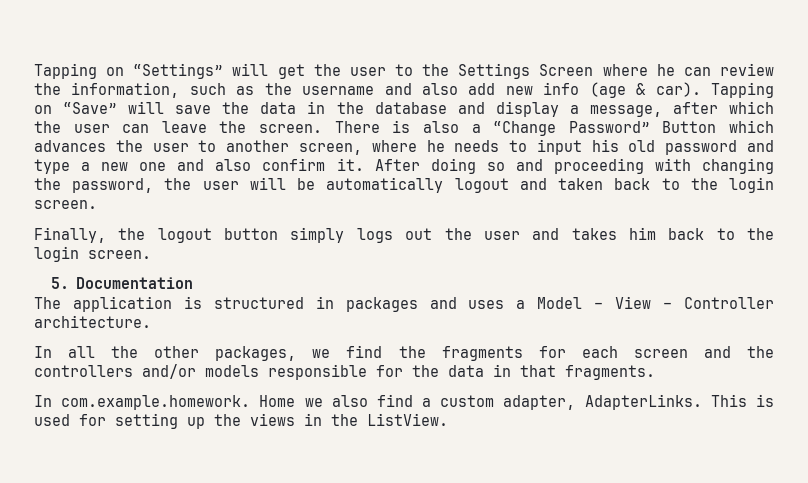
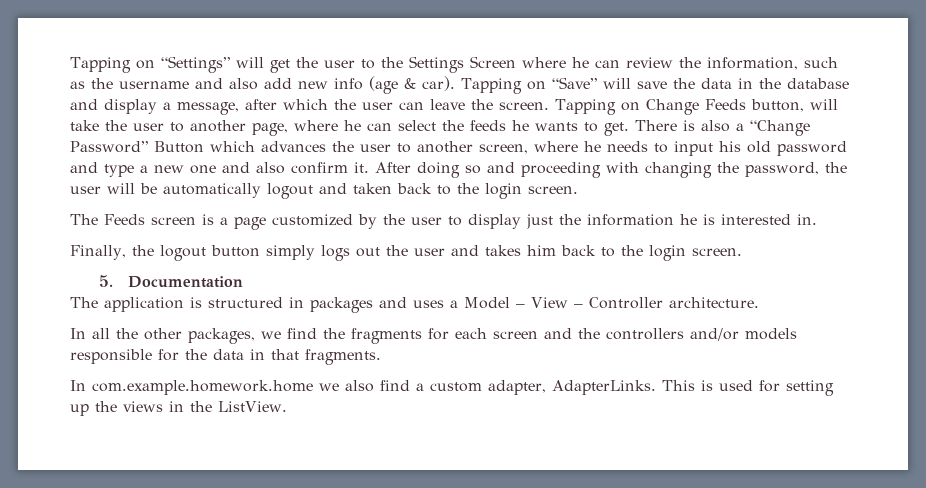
(323, 128) none -> [555,99,838,115] [70,120,629,136] Tapping on Change Feeds button, will take the user to another page, where he can select the feeds he wants to get.
(97, 204) none -> [70,214,817,230] // The Feeds screen is a page customized by the user to display just the information he is interested in.
[61,395,296,410] com.example.homework. Home -> [92,380,313,395] com.example.homework.home

